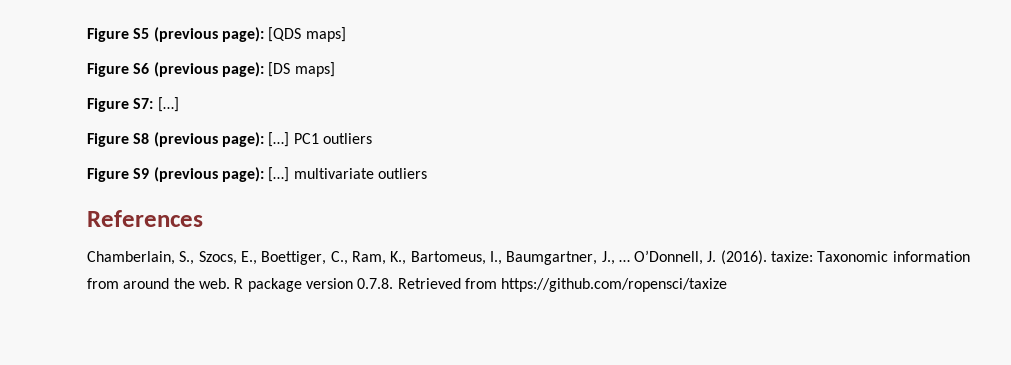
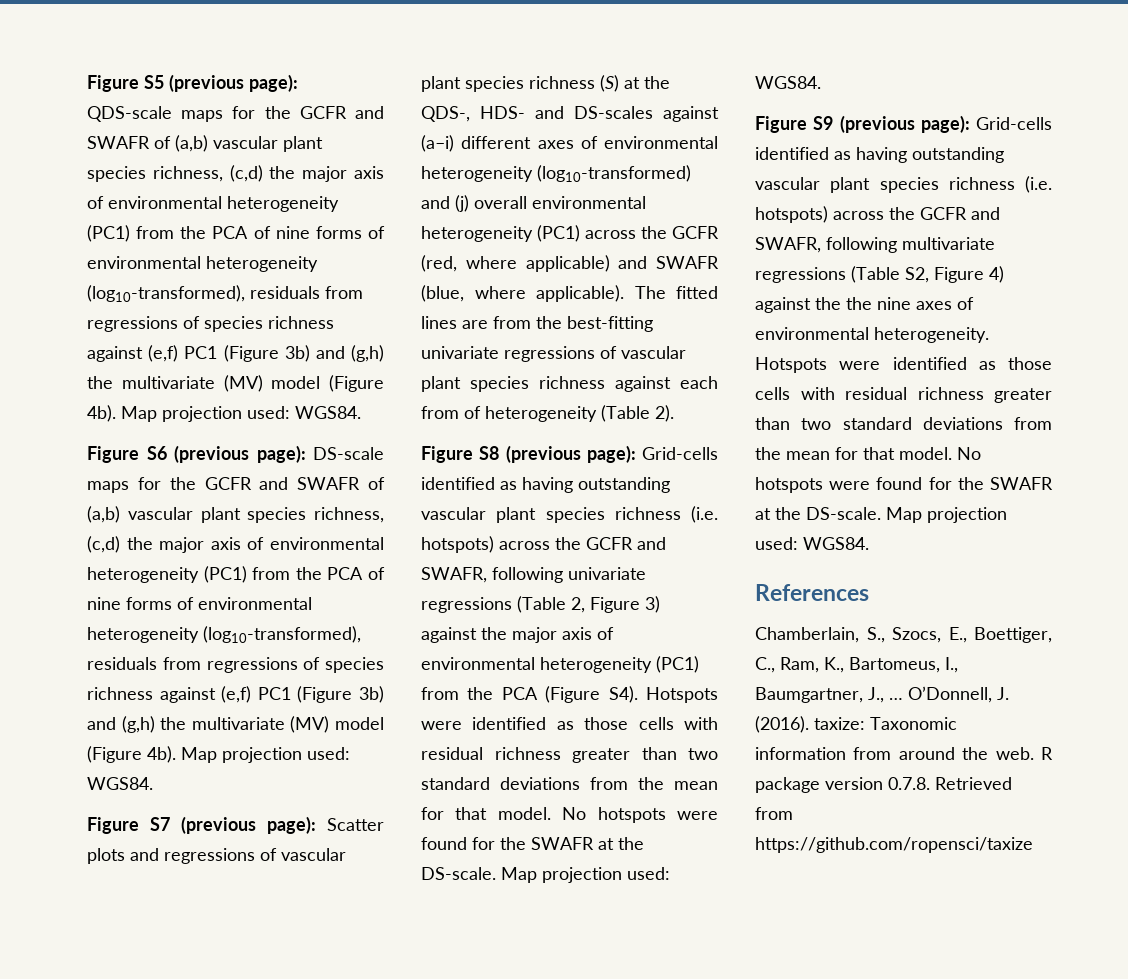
[268,27,346,42] [87,62,335,77] [87,97,179,112] [87,132,372,147] [87,167,427,182] [QDS maps] // Figure S6 (previous page): [DS maps] // Figure S7: […] // Figure S8 (previous page): […] PC1 outliers // Figure S9 (previous page): […] multivariate outliers -> [87,106,384,122] [87,135,323,152] [87,165,385,182] [87,196,339,212] [87,225,385,242] [87,256,318,272] [87,285,363,302] [87,316,334,332] [87,345,384,362] [87,375,384,392] [87,405,361,422] [87,445,384,463] [87,477,385,493] [87,506,384,523] [87,536,384,553] [87,566,385,583] [87,597,312,610] [87,626,361,643] [87,657,384,673] [87,686,384,703] [87,716,384,733] [87,746,350,763] [87,777,153,790] [87,816,384,834] [87,848,346,864] [421,75,670,92] [421,106,719,122] [421,135,718,152] [421,165,691,182] [421,195,646,212] [421,225,719,242] [421,255,719,272] [421,285,718,302] [421,316,653,332] [421,346,686,362] [421,376,718,392] [421,405,674,422] [421,445,718,463] [421,477,670,493] [421,506,718,523] [421,536,666,553] [421,567,646,583] [421,596,660,613] [421,627,614,643] [421,656,699,673] [421,686,718,703] [421,717,718,730] [421,747,718,763] [421,777,718,790] [421,807,718,823] [421,837,644,850] [421,867,670,883] [755,76,821,89] [755,115,1052,133] [755,147,1004,163] [755,176,1052,193] [755,206,1000,223] [755,237,995,253] [755,266,1004,283] [755,297,974,313] [755,327,989,343] [755,357,1052,373] [755,387,1052,403] [755,417,1052,430] [755,447,981,460] [755,477,1053,493] [755,507,1007,523] [755,537,869,550] QDS-scale maps for the GCFR and SWAFR of (a,b) vascular plant species richness, (c,d) the major axis of environmental heterogeneity (PC1) from the PCA of nine forms of environmental heterogeneity (log10-transformed), residuals from regressions of species richness against (e,f) PC1 (Figure 3b) and (g,h) the multivariate (MV) model (Figure 4b). Map projection used: WGS84. // Figure S6 (previous page): DS-scale maps for the GCFR and SWAFR of (a,b) vascular plant species richness, (c,d) the major axis of environmental heterogeneity (PC1) from the PCA of nine forms of environmental heterogeneity (log10-transformed), residuals from regressions of species richness against (e,f) PC1 (Figure 3b) and (g,h) the multivariate (MV) model (Figure 4b). Map projection used: WGS84. // Figure S7 (previous page): Scatter plots and regressions of vascular plant species richness (S) at the QDS-, HDS- and DS-scales against (a–i) different axes of environmental heterogeneity (log10-transformed) and (j) overall environmental heterogeneity (PC1) across the GCFR (red, where applicable) and SWAFR (blue, where applicable). The fitted lines are from the best-fitting univariate regressions of vascular plant species richness against each from of heterogeneity (Table 2). // Figure S8 (previous page): Grid-cells identified as having outstanding vascular plant species richness (i.e. hotspots) across the GCFR and SWAFR, following univariate regressions (Table 2, Figure 3) against the major axis of environmental heterogeneity (PC1) from the PCA (Figure S4). Hotspots were identified as those cells with residual richness greater than two standard deviations from the mean for that model. No hotspots were found for the SWAFR at the DS-scale. Map projection used: WGS84. // Figure S9 (previous page): Grid-cells identified as having outstanding vascular plant species richness (i.e. hotspots) across the GCFR and SWAFR, following multivariate regressions (Table S2, Figure 4) against the the nine axes of environmental heterogeneity. Hotspots were identified as those cells with residual richness greater than two standard deviations from the mean for that model. No hotspots were found for the SWAFR at the DS-scale. Map projection used: WGS84.

